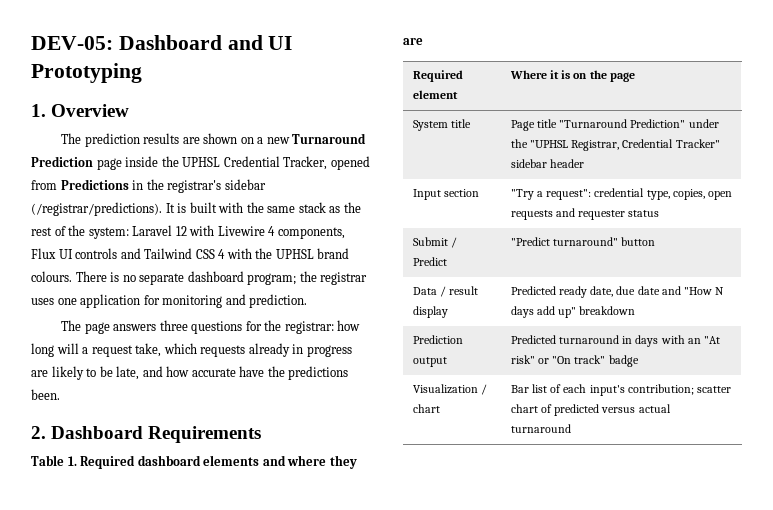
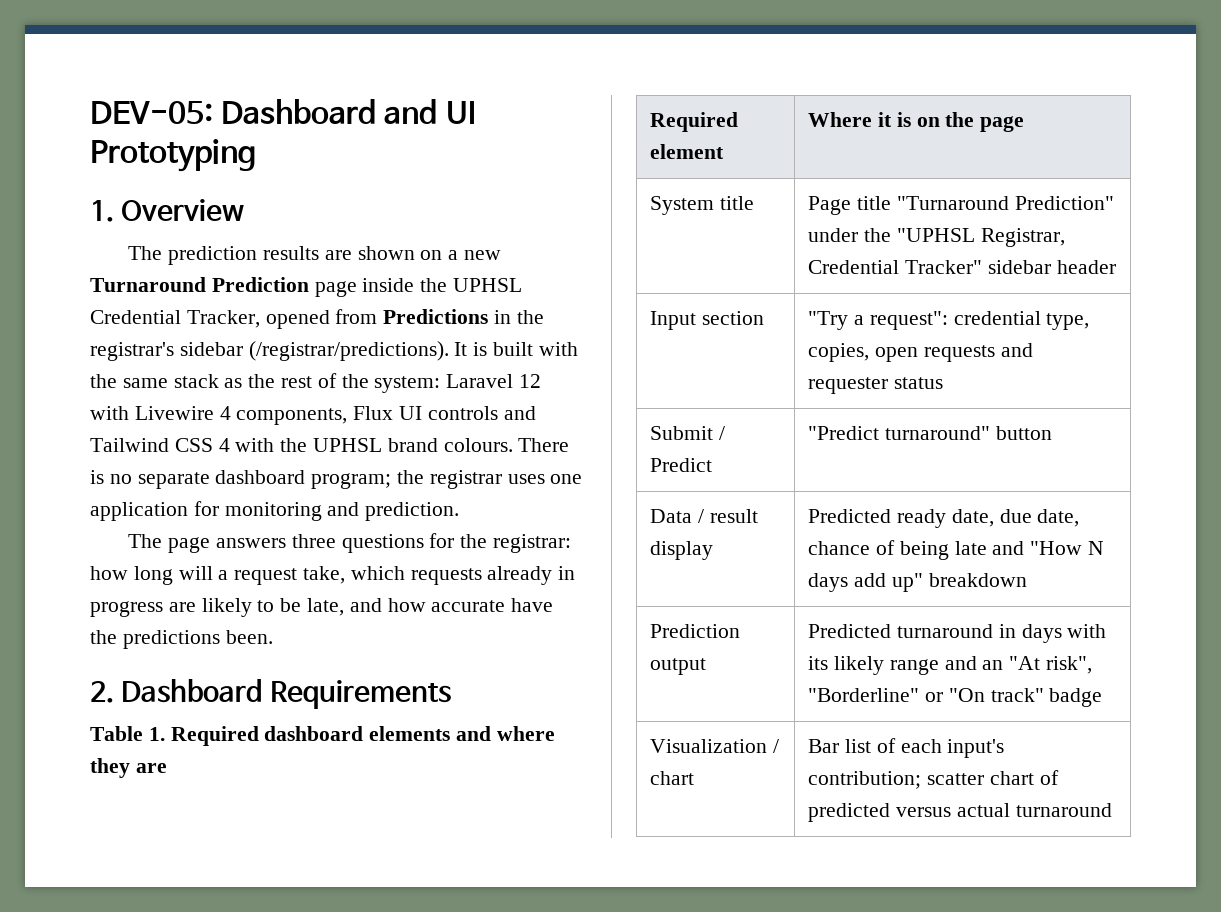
[637,286,660,295] date -> [1037,509,1080,527] [808,540,987,560] date, chance of being late
[687,336,720,344] [511,355,536,364] an "At risk" -> [808,656,1093,675] [808,688,920,702] its likely range and an "At risk", "Borderline"

